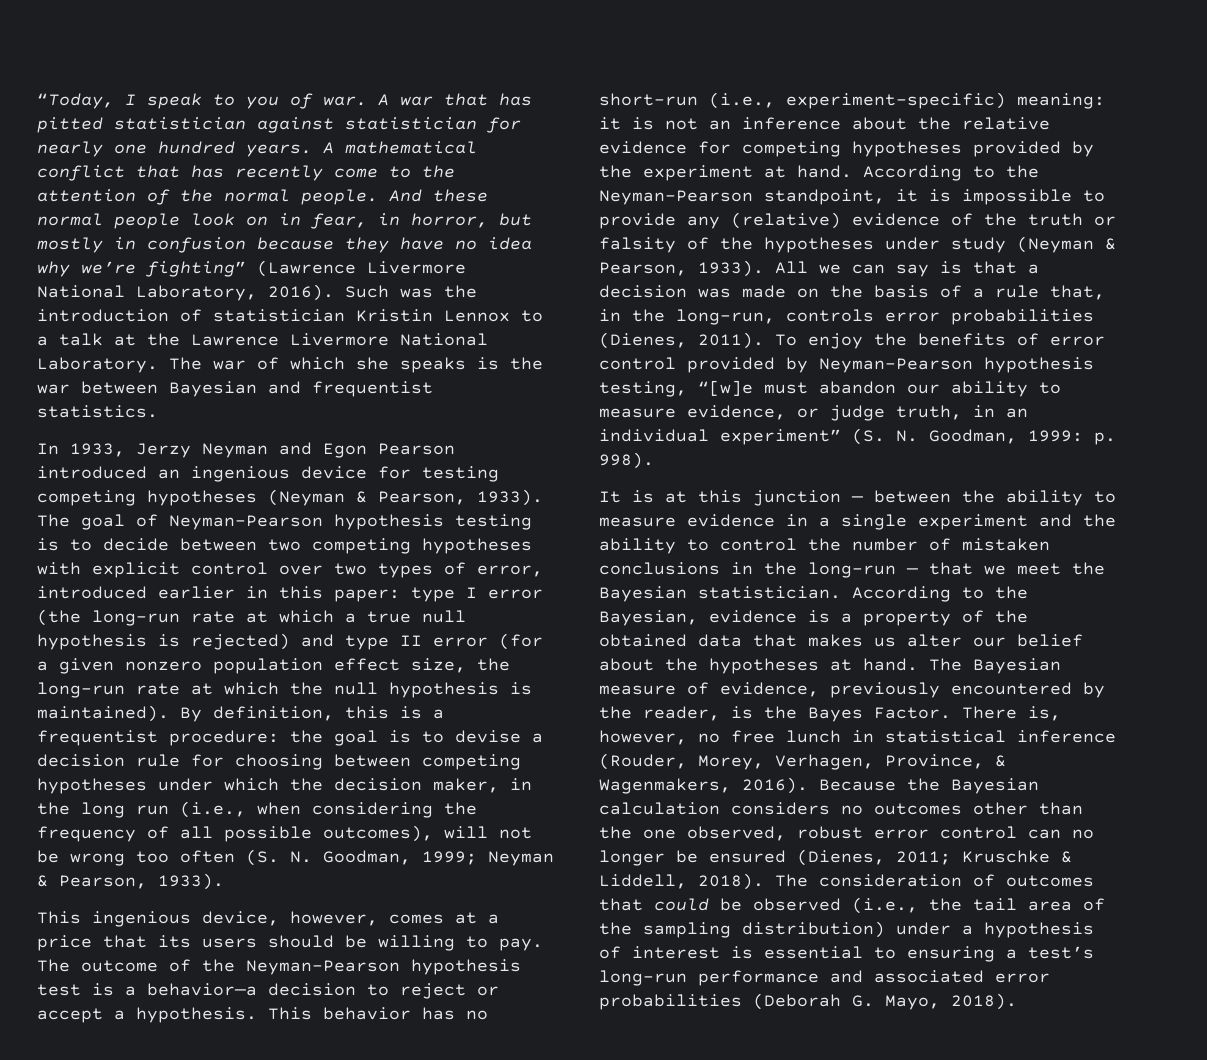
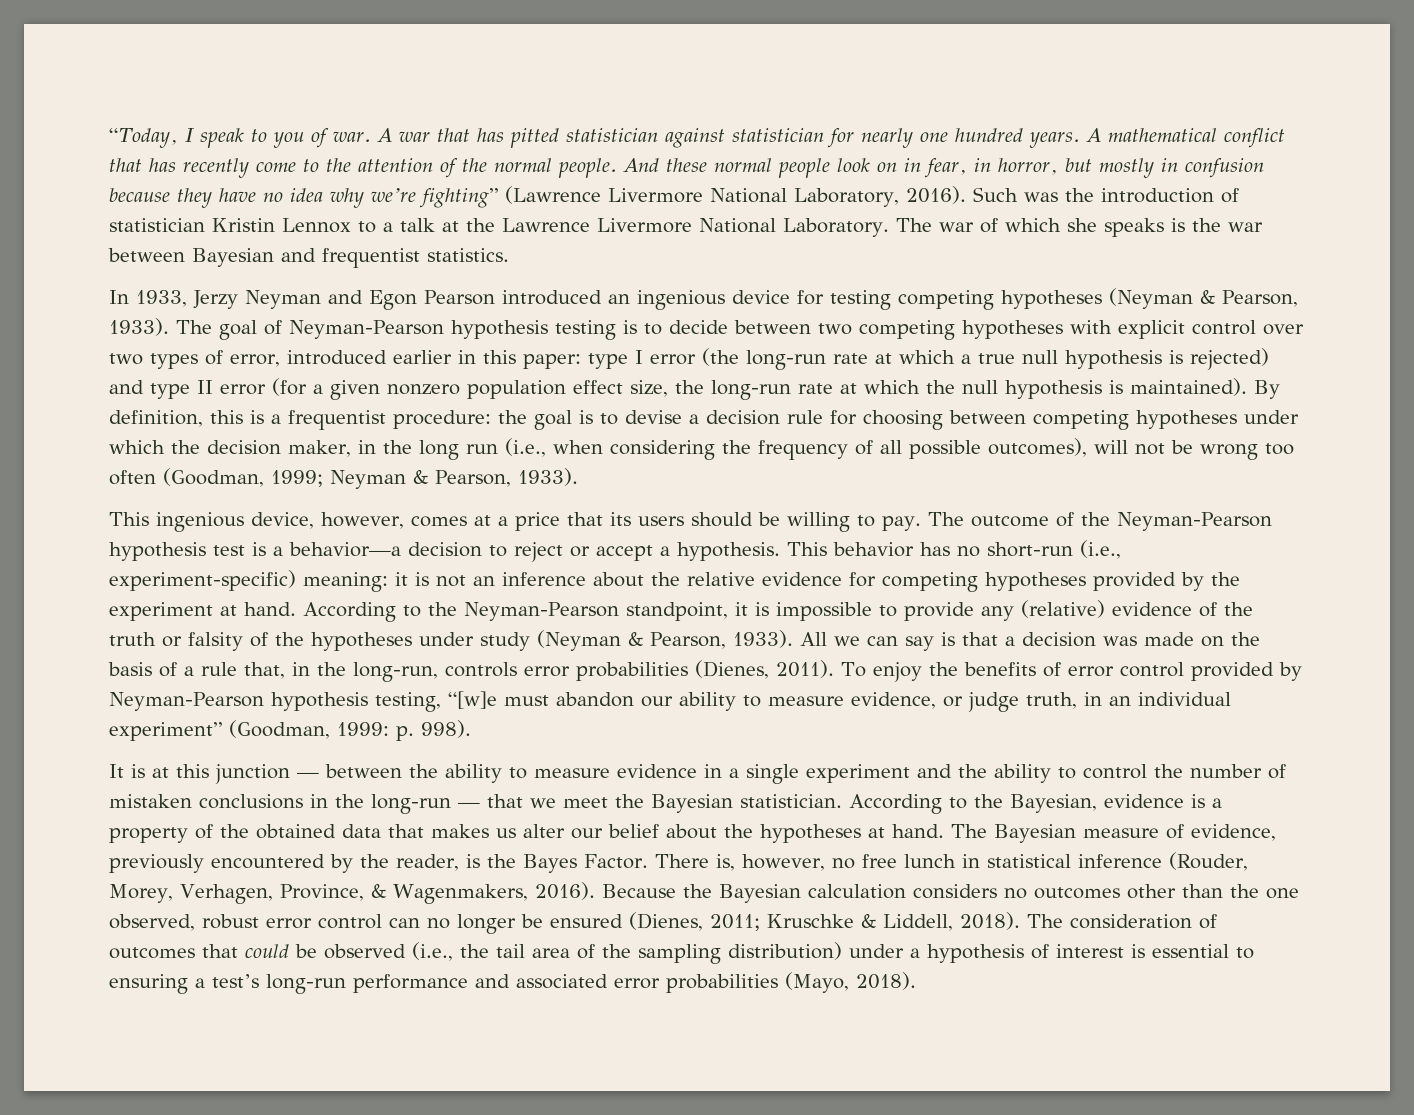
[246,849,411,866] (S. N. Goodman, -> [163,468,264,487] (Goodman,
[852,428,1017,445] (S. N. Goodman, -> [229,720,330,739] (Goodman,
[753,993,940,1010] (Deborah G. Mayo, -> [785,972,849,993] (Mayo,

